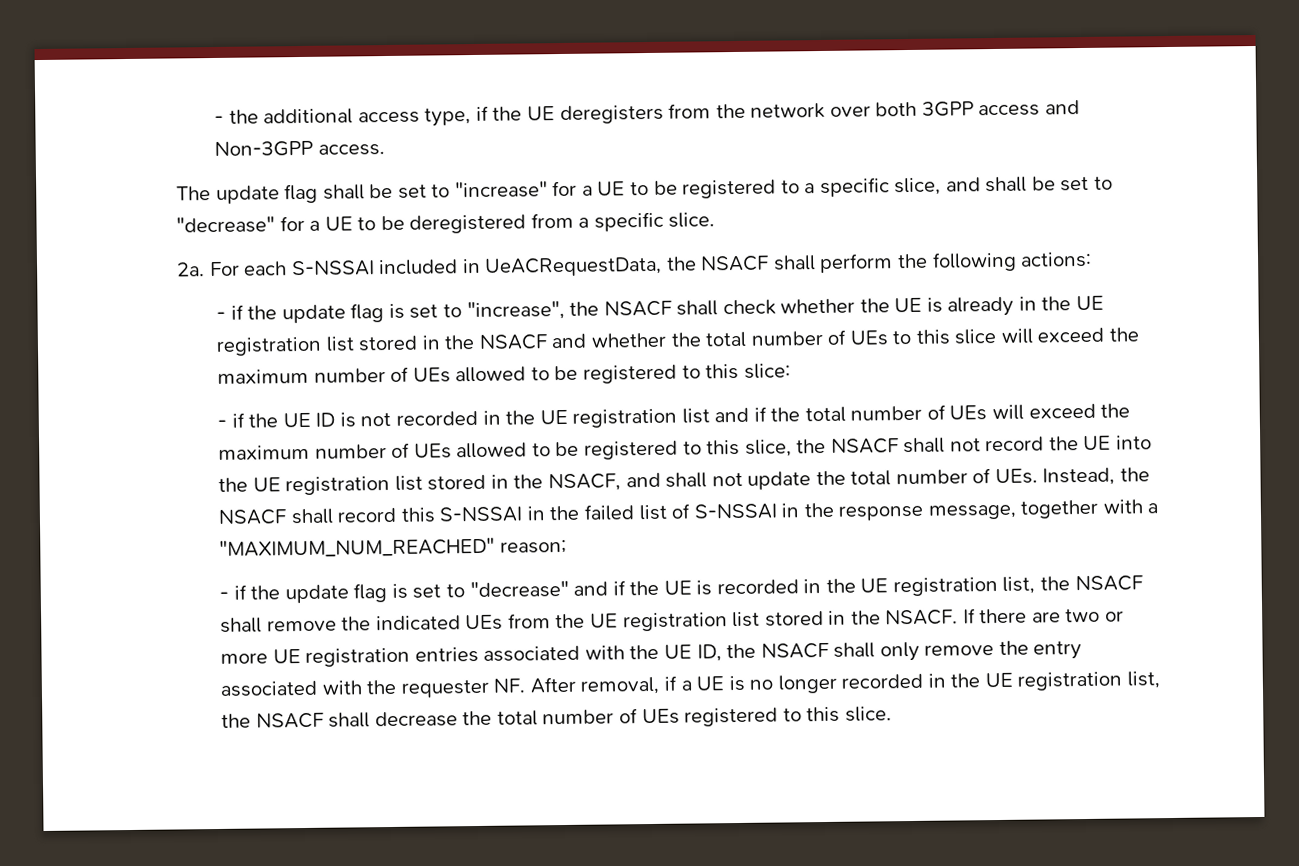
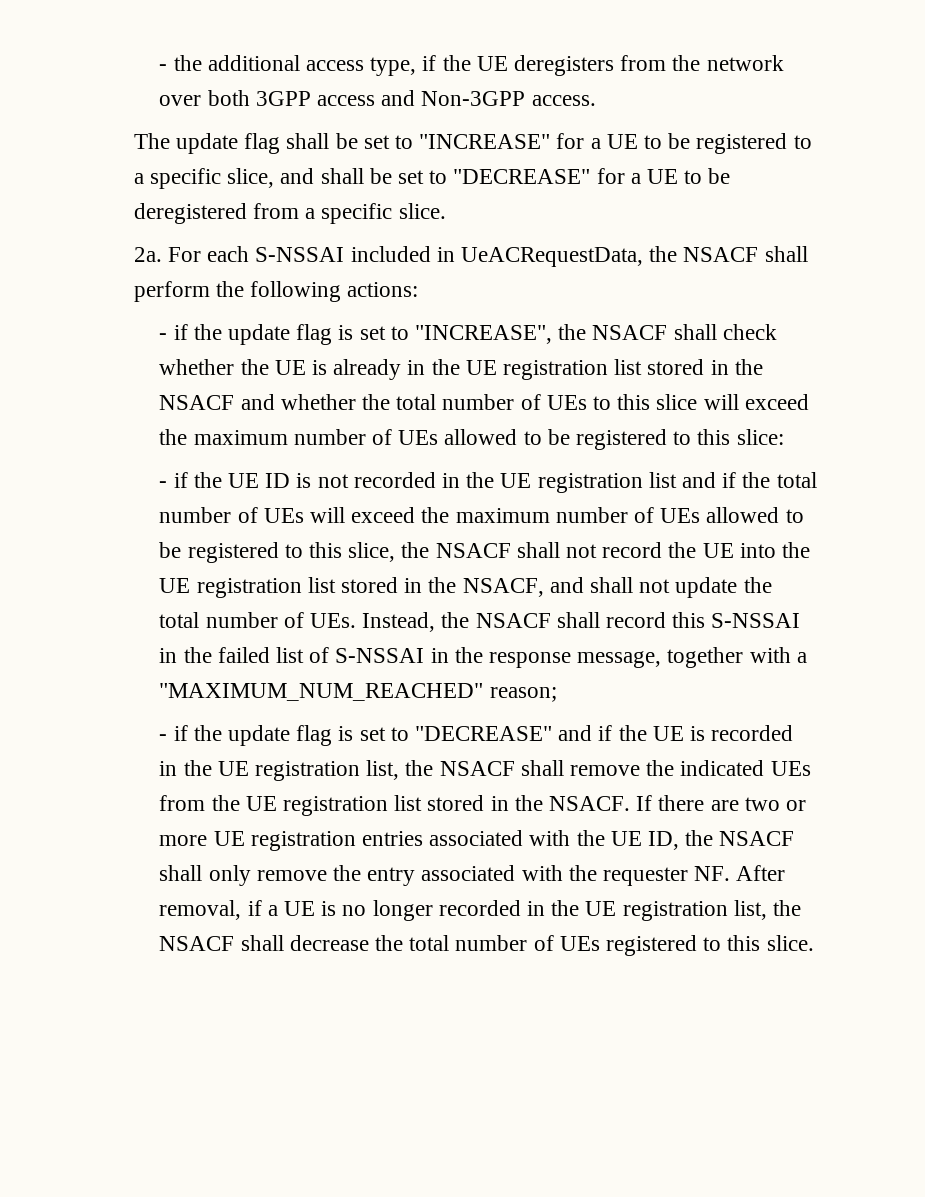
[454,181,548,199] "increase" -> [419,134,551,149] "INCREASE"
[176,216,276,234] "decrease" -> [453,169,591,184] "DECREASE"
[466,300,565,321] "increase", -> [414,325,552,344] "INCREASE",
[469,580,569,599] "decrease" -> [414,726,552,741] "DECREASE"

